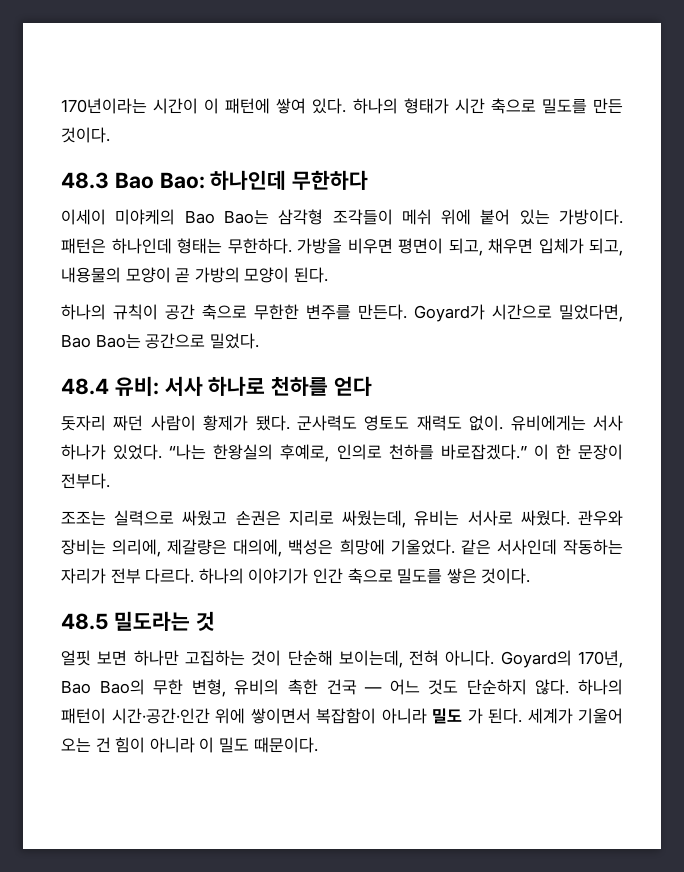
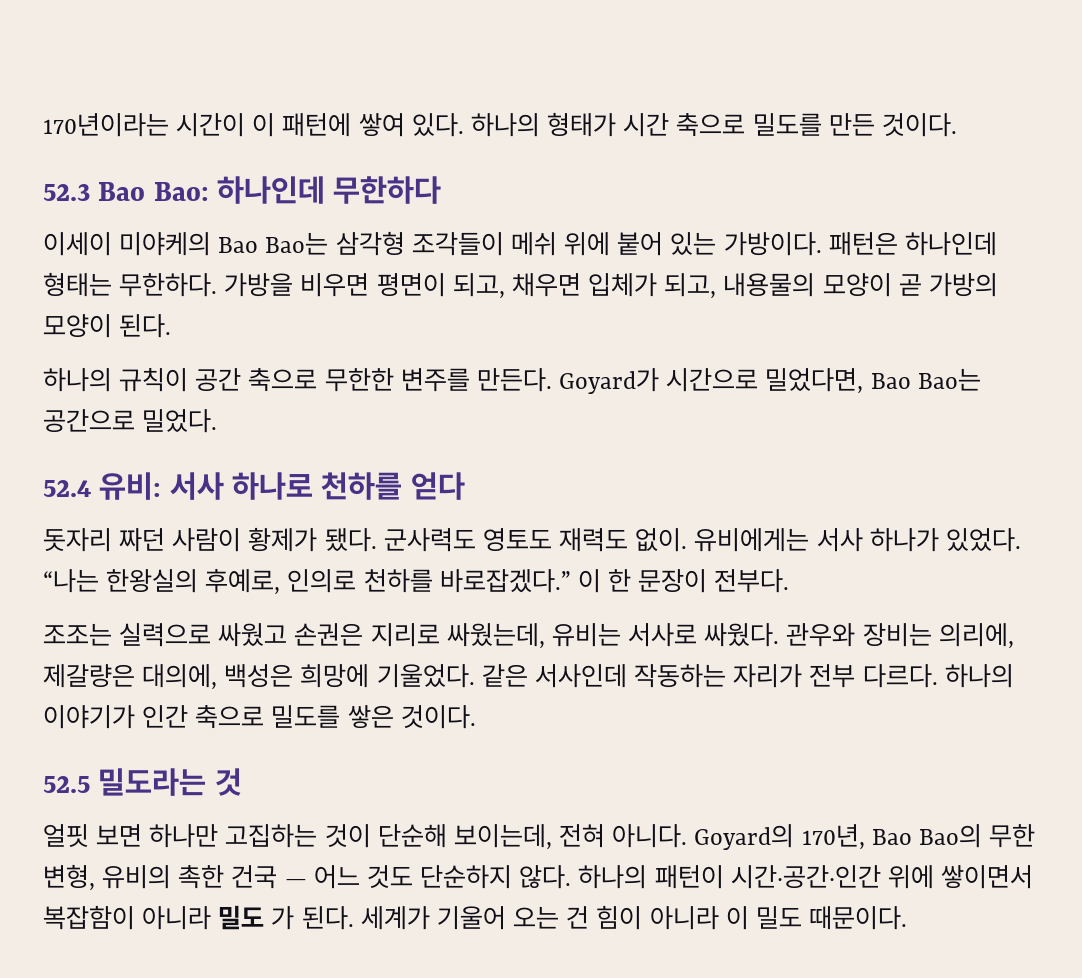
[61,172,109,189] 48.3 -> [43,184,90,201] 52.3
[61,378,109,395] 48.4 -> [43,480,91,497] 52.4
[61,613,108,630] 48.5 -> [43,776,90,793] 52.5

